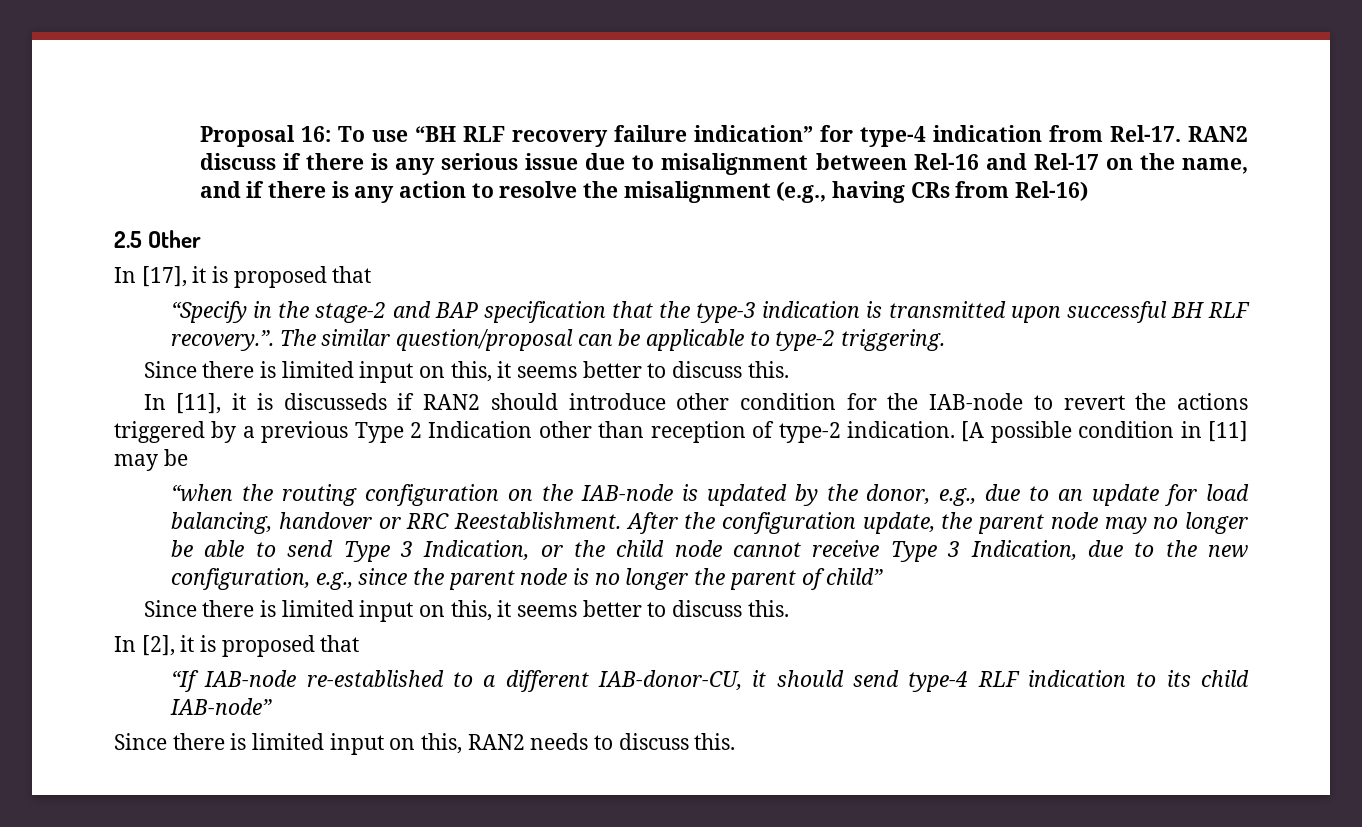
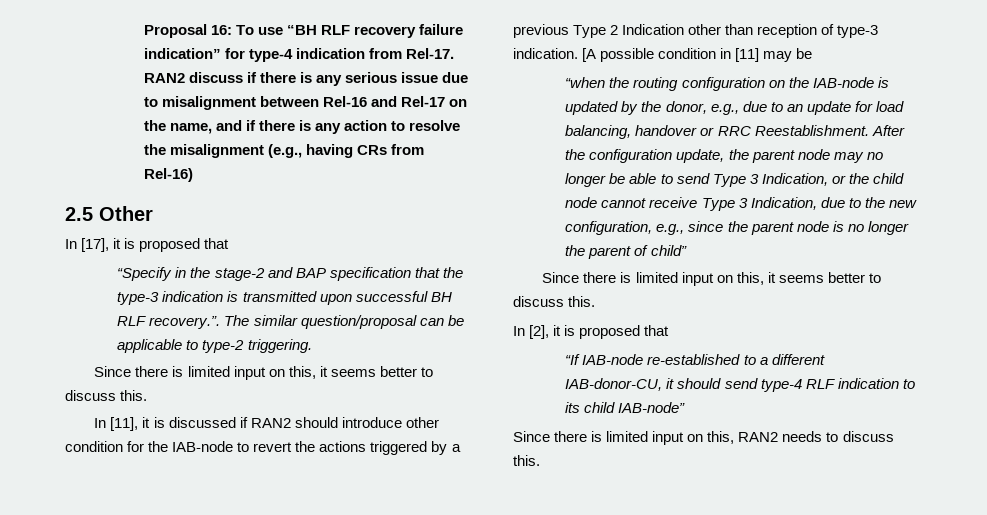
[283,393,387,410] discusseds -> [168,417,236,428] discussed
[778,422,841,443] type-2 -> [837,25,879,38] type-3

